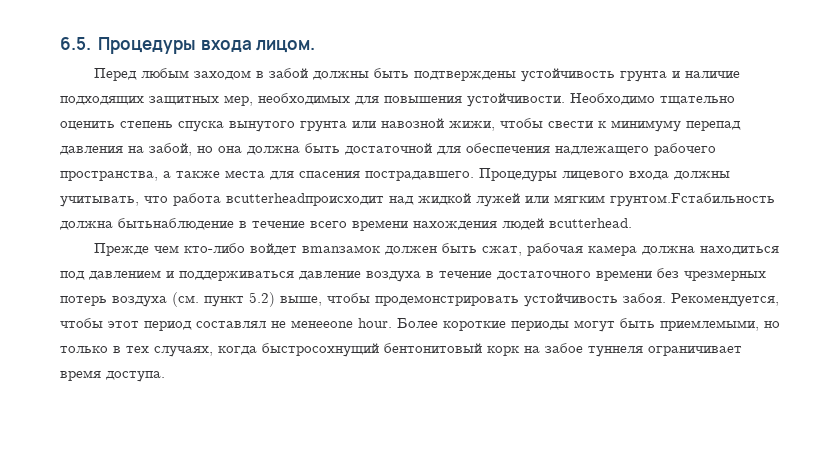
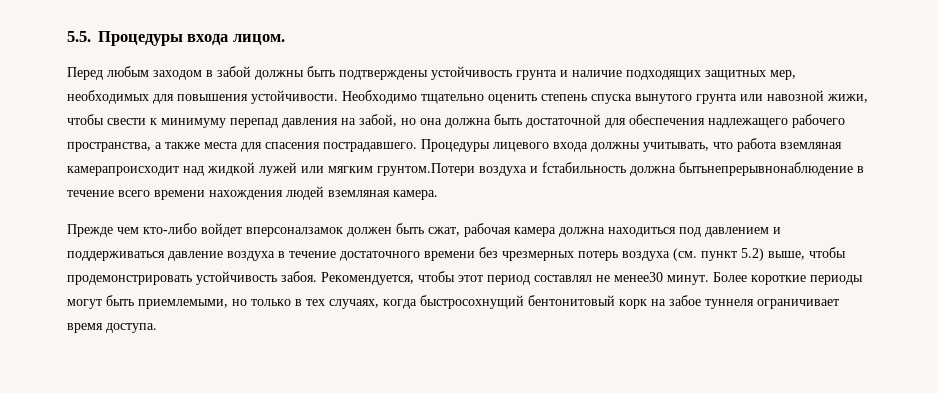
[60,37,91,50] 6.5. -> [67,31,91,42] 5.5.
[226,193,384,206] вcutterheadпроисходит -> [780,142,842,149] [67,166,179,176] вземляная камерапроисходит
[610,193,775,207] [60,218,234,230] грунтом.Fстабильность должна бытьнаблюдение -> [377,162,853,176] грунтом.Потери воздуха и fстабильность должна бытьнепрерывнонаблюдение
[549,218,632,228] вcutterhead. -> [328,190,438,200] вземляная камера.
[302,245,382,253] вmanзамок -> [246,227,343,237] вперсоналзамок
[291,318,392,328] менееone hour. -> [614,272,709,285] менее30 минут.

